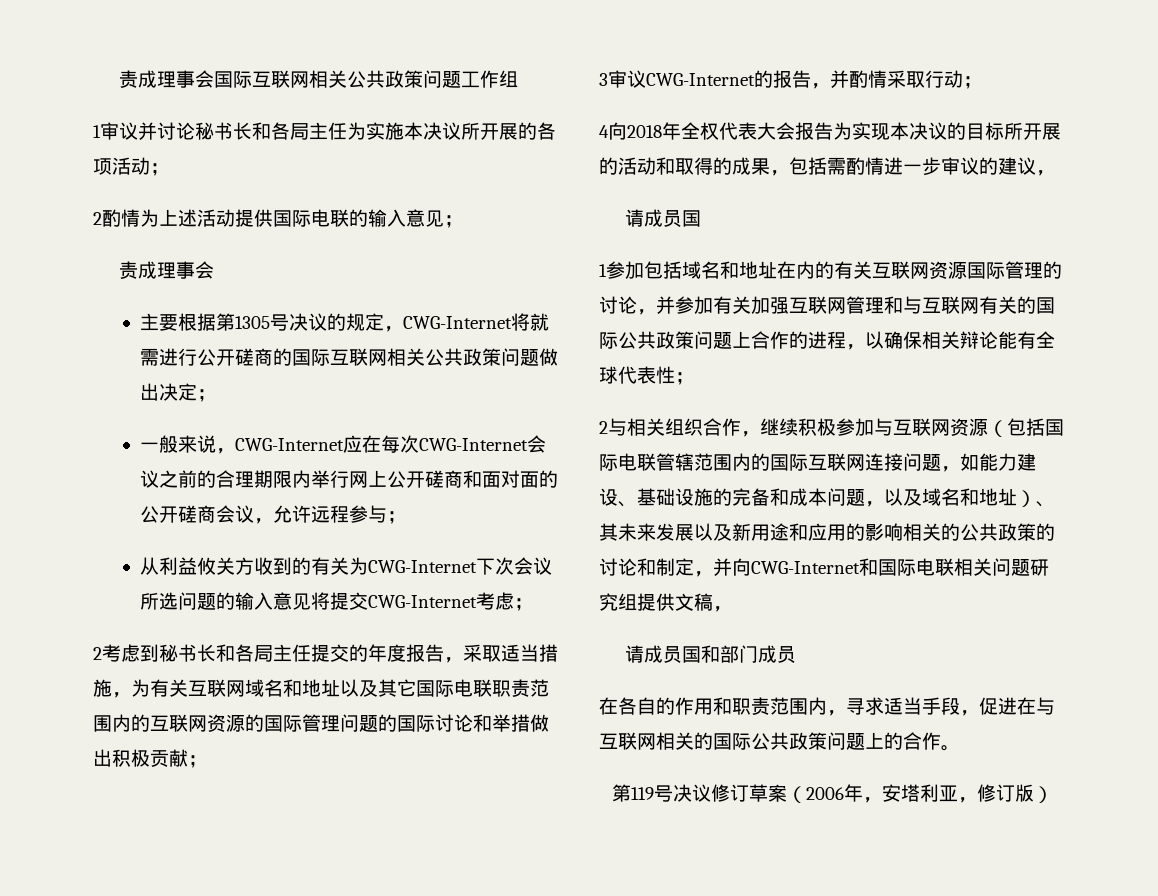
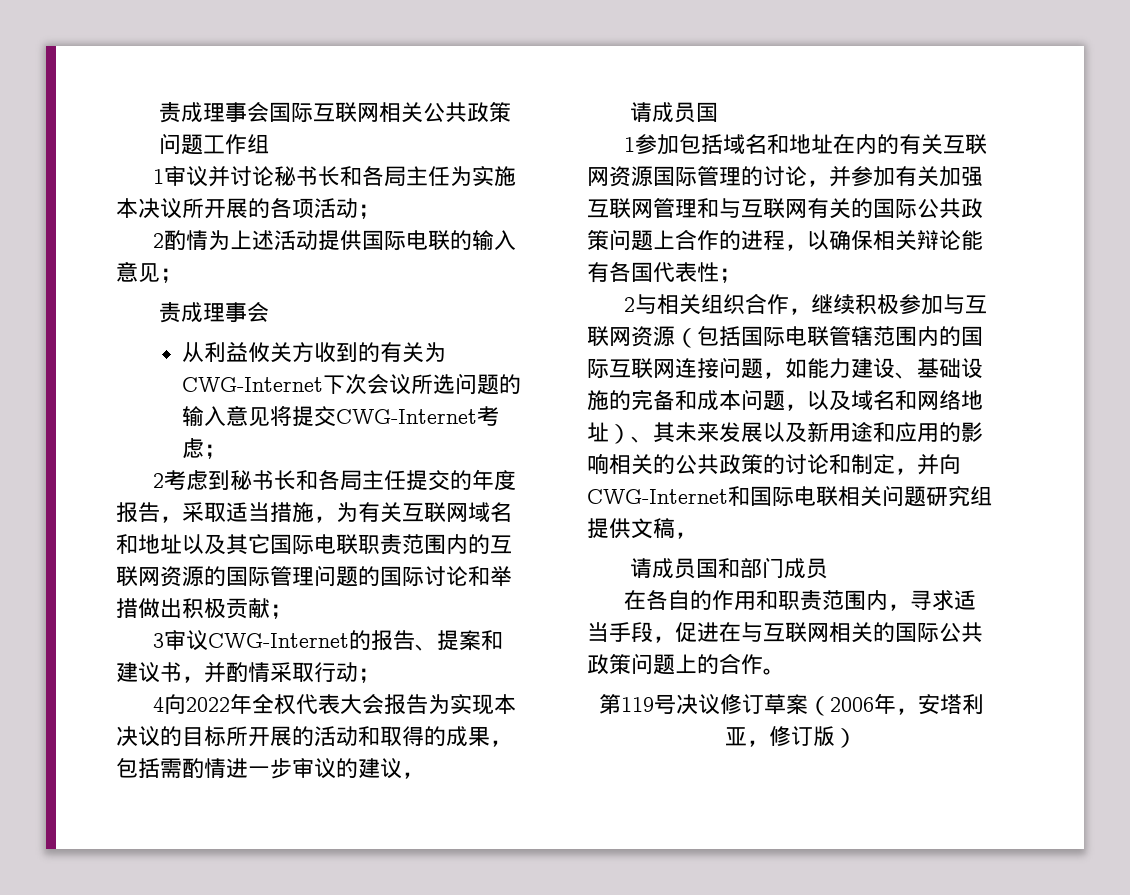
[140,313,550,332] [140,348,559,366] [140,383,217,402] [140,435,547,454] [140,470,559,488] [140,505,407,524] // 主要根据第1305号决议的规定，CWG-Internet将就需进行公开磋商的国际互联网相关公共政策问题做出决定； // 一般来说，CWG-Internet应在每次CWG-Internet会议之前的合理期限内举行网上公开磋商和面对面的公开磋商会议，允许远程参与； -> (269, 312) none
(811, 79) none -> [415,630,504,651] [116,662,182,683] 、提案和建议书
[627,125,662,138] 2018 -> [186,697,231,712] 2022
[1036,331,1055,348] [599,366,618,384] 全球 -> [609,262,653,282] 各国
(979, 497) none -> [917,390,961,410] 网络

